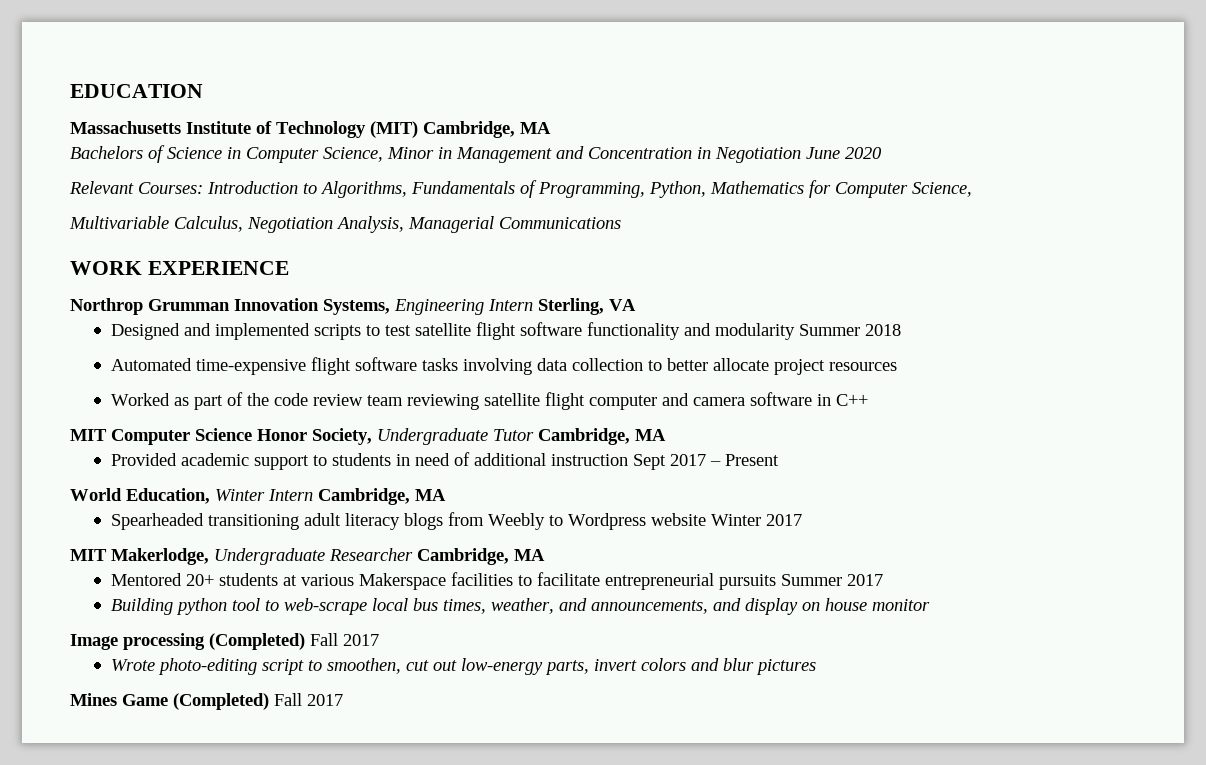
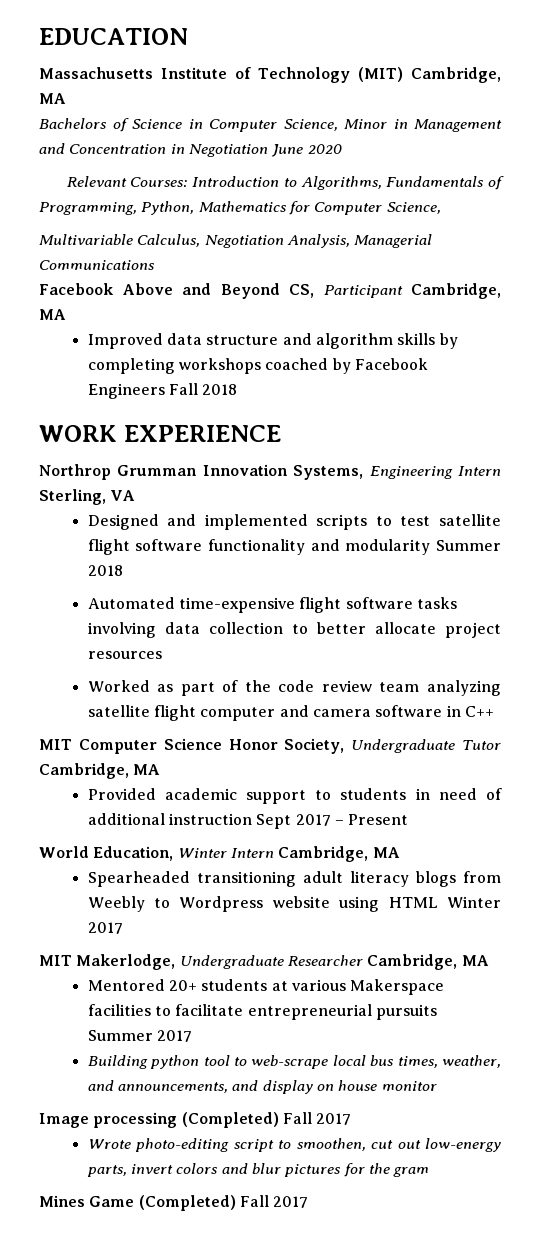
(621, 223) none -> [39,283,501,299] [39,309,66,320] [87,333,458,349] [87,358,428,374] [87,383,238,399] // Facebook Above and Beyond CS, Participant Cambridge, MA // Improved data structure and algorithm skills by completing workshops coached by Facebook Engineers Fall 2018
[407,394,480,410] reviewing -> [426,680,501,696] analyzing
(707, 519) none -> [339,896,438,912] using HTML
(817, 667) none -> [343,1163,430,1177] for the gram

